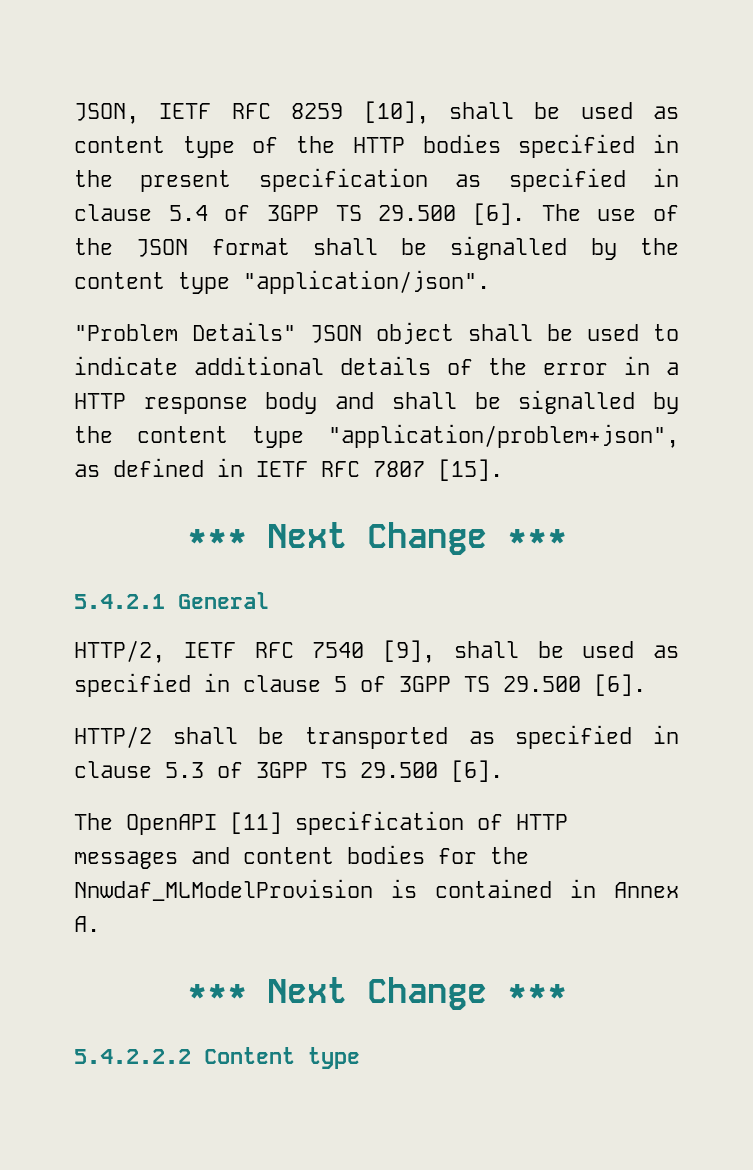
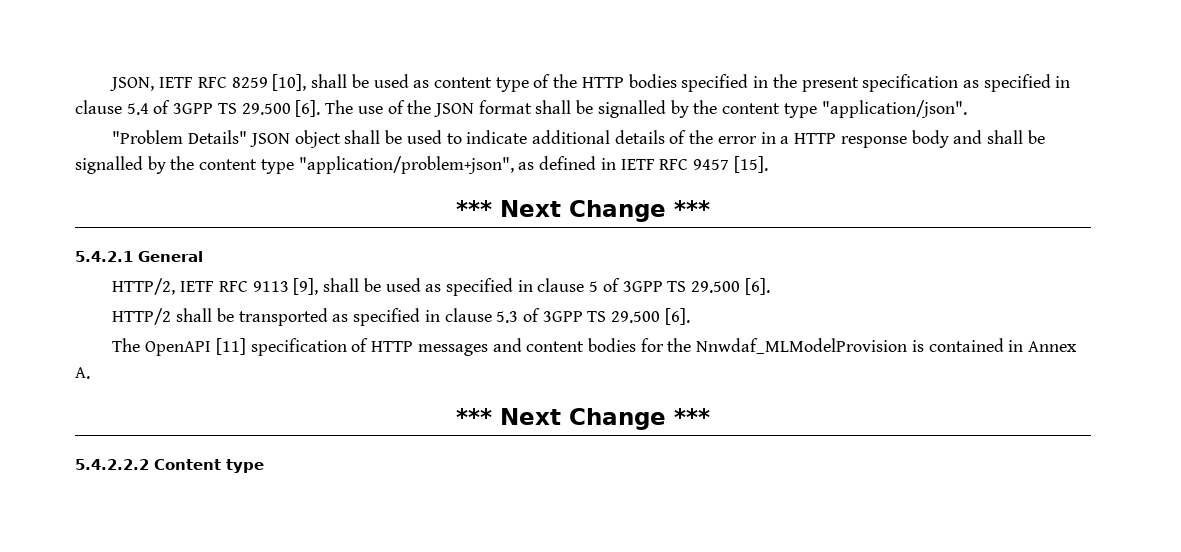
[373,461,425,477] 7807 -> [692,159,729,170] 9457
[312,642,365,658] 7540 -> [252,281,289,292] 9113

